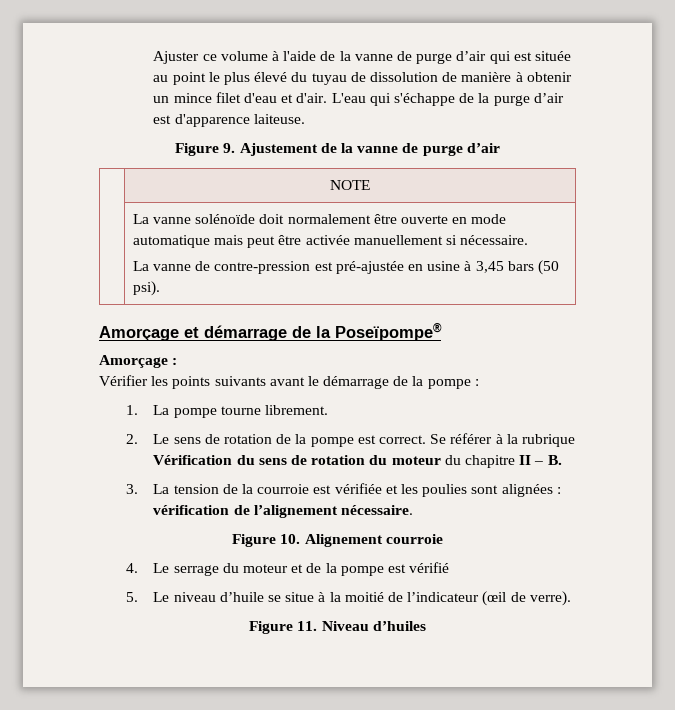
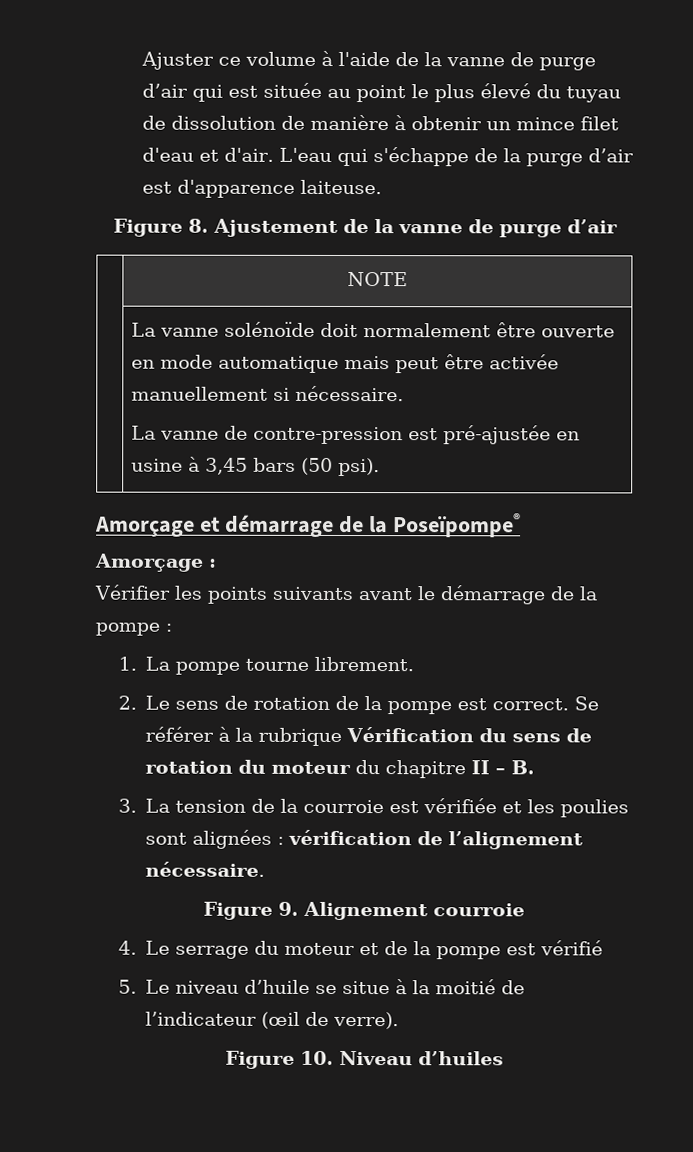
[223,143,236,153] 9. -> [188,218,209,233] 8.
[280,534,301,544] 10. -> [278,901,299,916] 9.
[297,621,318,631] 11. -> [299,1050,334,1065] 10.

